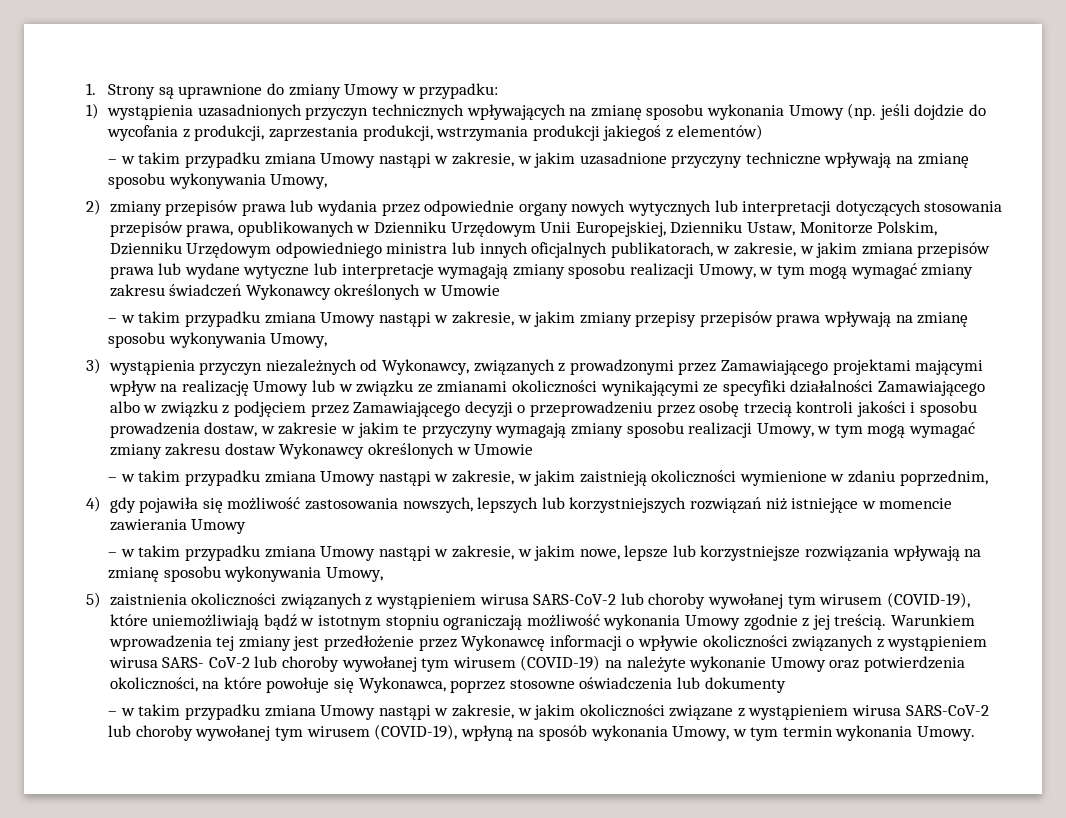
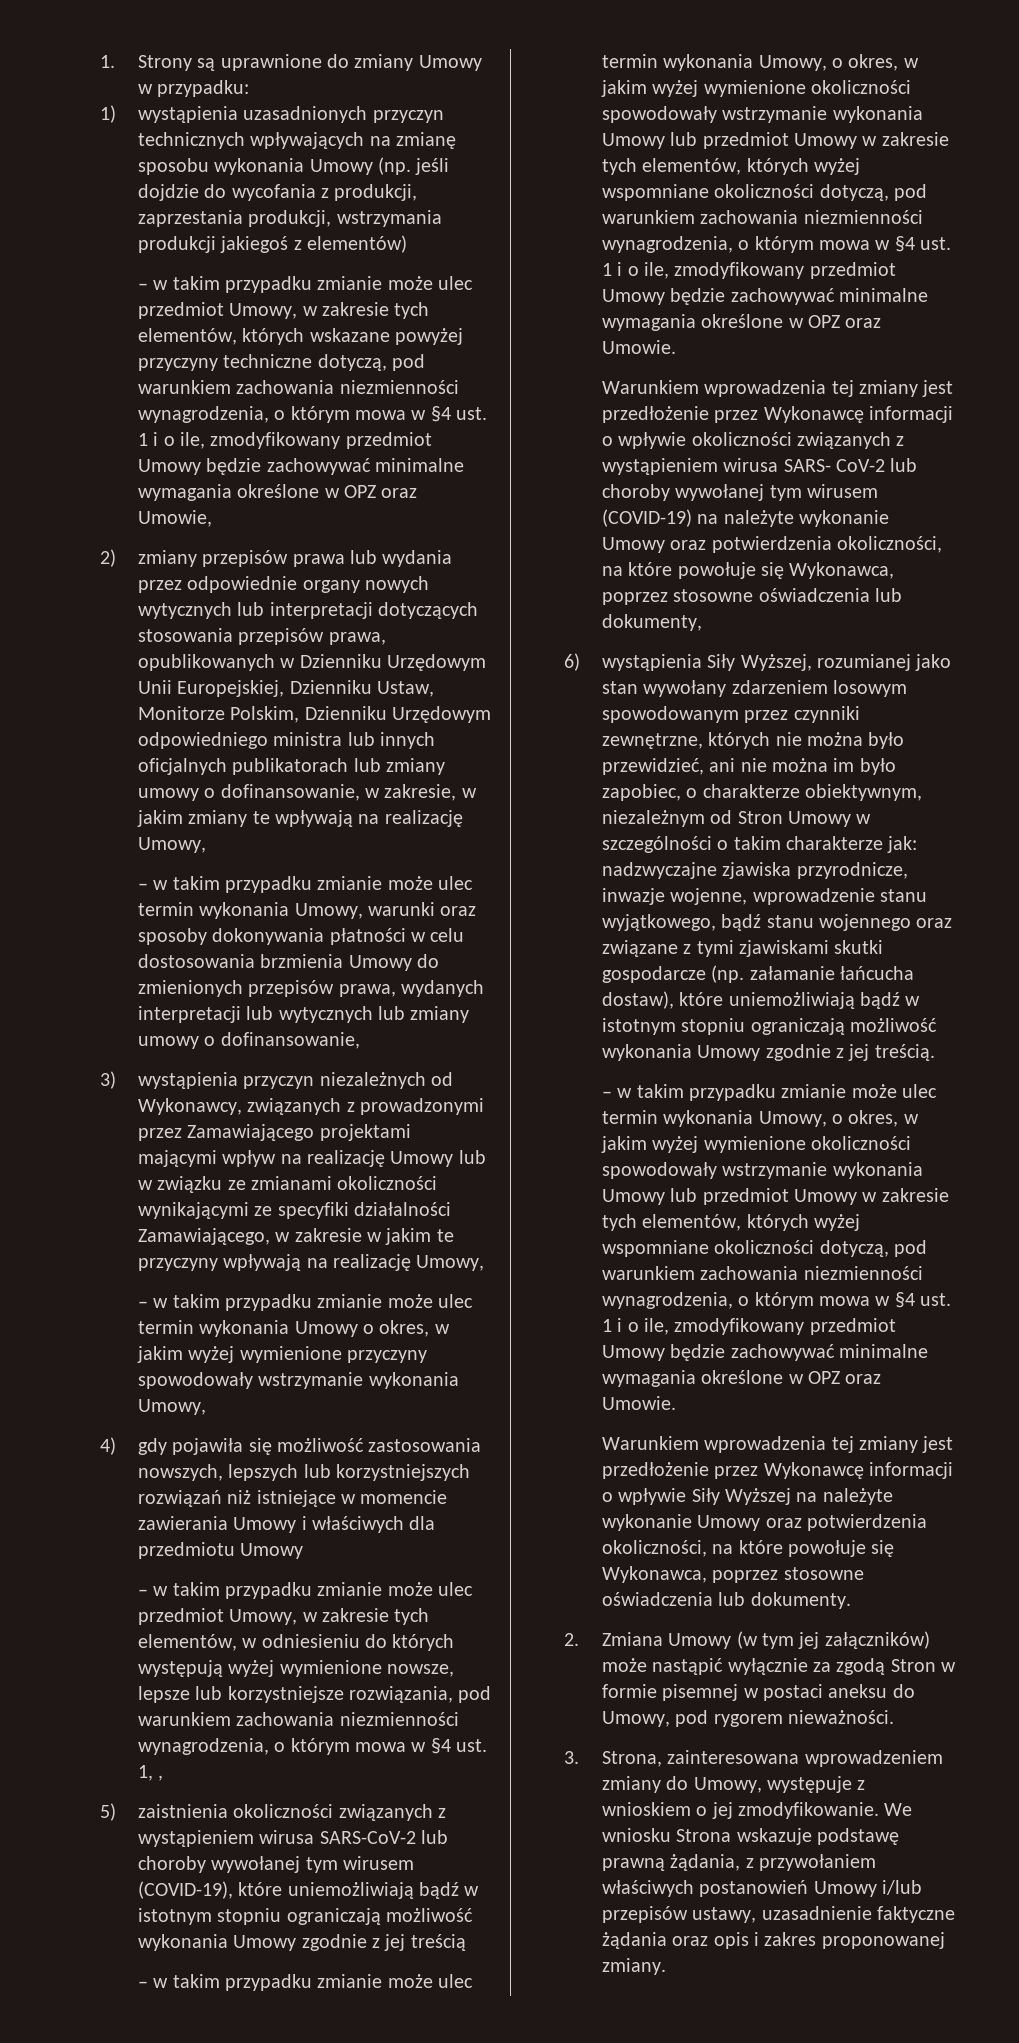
[264,152,969,168] [108,173,328,189] zmiana Umowy nastąpi w zakresie, w jakim uzasadnione przyczyny techniczne wpływają na zmianę sposobu wykonywania Umowy, -> [317,276,474,290] [137,302,430,319] [137,328,463,345] [137,354,425,371] [137,380,459,394] [137,406,488,423] [137,432,432,449] [137,458,464,475] [137,484,418,501] [137,510,212,527] zmianie może ulec przedmiot Umowy, w zakresie tych elementów, których wskazane powyżej przyczyny techniczne dotyczą, pod warunkiem zachowania niezmienności wynagrodzenia, o którym mowa w §4 ust. 1 i o ile, zmodyfikowany przedmiot Umowy będzie zachowywać minimalne wymagania określone w OPZ oraz Umowie,
[610,242,991,258] [109,263,974,279] [109,284,500,300] [108,311,969,327] [108,332,328,348] publikatorach, w zakresie, w jakim zmiana przepisów prawa lub wydane wytyczne lub interpretacje wymagają zmiany sposobu realizacji Umowy, w tym mogą wymagać zmiany zakresu świadczeń Wykonawcy określonych w Umowie // – w takim przypadku zmiana Umowy nastąpi w zakresie, w jakim zmiany przepisy przepisów prawa wpływają na zmianę sposobu wykonywania Umowy, -> [232,758,445,775] [137,784,477,801] [136,810,463,827] [137,837,206,853] [137,876,474,893] [137,902,477,919] [137,928,465,945] [137,954,439,971] [137,980,484,997] [137,1006,470,1023] [137,1032,360,1049] publikatorach lub zmiany umowy o dofinansowanie, w zakresie, w jakim zmiany te wpływają na realizację Umowy, // – w takim przypadku zmianie może ulec termin wykonania Umowy, warunki oraz sposoby dokonywania płatności w celu dostosowania brzmienia Umowy do zmienionych przepisów prawa, wydanych interpretacji lub wytycznych lub zmiany umowy o dofinansowanie,
[877,381,985,396] [109,401,978,417] [109,422,258,438] Zamawiającego albo w związku z podjęciem przez Zamawiającego decyzji o przeprowadzeniu przez osobę trzecią kontroli jakości i sposobu prowadzenia dostaw, -> [137,1228,270,1245] Zamawiającego,
[495,422,976,438] [109,443,534,459] [108,470,988,486] wymagają zmiany sposobu realizacji Umowy, w tym mogą wymagać zmiany zakresu dostaw Wykonawcy określonych w Umowie // – w takim przypadku zmiana Umowy nastąpi w zakresie, w jakim zaistnieją okoliczności wymienione w zdaniu poprzednim, -> [223,1254,485,1271] [137,1294,474,1311] [137,1320,450,1337] [136,1346,427,1363] [137,1372,459,1389] [137,1399,206,1415] wpływają na realizację Umowy, // – w takim przypadku zmianie może ulec termin wykonania Umowy o okres, w jakim wyżej wymienione przyczyny spowodowały wstrzymanie wykonania Umowy,
[108,545,982,561] [108,566,383,582] // – w takim przypadku zmiana Umowy nastąpi w zakresie, w jakim nowe, lepsze lub korzystniejsze rozwiązania wpływają na zmianę sposobu wykonywania Umowy, -> [301,1516,436,1533] [137,1542,304,1559] [137,1582,474,1599] [137,1608,430,1625] [137,1634,455,1651] [137,1660,454,1677] [137,1686,492,1703] [137,1712,459,1726] [137,1738,488,1755] [137,1765,164,1781] i właściwych dla przedmiotu Umowy // – w takim przypadku zmianie może ulec przedmiot Umowy, w zakresie tych elementów, w odniesieniu do których występują wyżej wymienione nowsze, lepsze lub korzystniejsze rozwiązania, pod warunkiem zachowania niezmienności wynagrodzenia, o którym mowa w §4 ust. 1, ,
[834,614,887,630] treścią. -> [410,1934,466,1951] [137,1974,474,1991] [601,54,919,71] [600,80,911,97] [601,106,923,123] [601,132,949,149] [601,158,860,175] [601,184,927,201] [601,210,923,224] [601,236,952,253] [601,262,896,279] [601,288,928,305] [601,314,882,331] [601,340,676,354] treścią // – w takim przypadku zmianie może ulec termin wykonania Umowy, o okres, w jakim wyżej wymienione okoliczności spowodowały wstrzymanie wykonania Umowy lub przedmiot Umowy w zakresie tych elementów, których wyżej wspomniane okoliczności dotyczą, pod warunkiem zachowania niezmienności wynagrodzenia, o którym mowa w §4 ust. 1 i o ile, zmodyfikowany przedmiot Umowy będzie zachowywać minimalne wymagania określone w OPZ oraz Umowie. //
[704,677,786,693] [108,704,989,720] [108,724,976,741] dokumenty // – w takim przypadku zmiana Umowy nastąpi w zakresie, w jakim okoliczności związane z wystąpieniem wirusa SARS-CoV-2 lub choroby wywołanej tym wirusem (COVID-19), wpłyną na sposób wykonania Umowy, w tym termin wykonania Umowy. -> [601,614,702,631] [563,653,952,671] [601,680,907,697] [601,706,860,723] [601,732,905,749] [601,758,896,775] [601,784,922,801] [601,810,872,827] [601,836,918,853] [601,862,908,879] [601,888,927,905] [601,914,953,931] [601,940,884,957] [601,965,914,983] [601,991,921,1009] [601,1018,937,1035] [601,1044,935,1061] [601,1084,938,1101] [601,1110,919,1127] [600,1136,911,1153] [601,1162,923,1179] [601,1188,949,1205] [601,1214,860,1231] [601,1240,927,1257] [601,1266,923,1280] [601,1292,952,1309] [601,1318,896,1335] [601,1344,928,1361] [601,1370,882,1387] [601,1396,676,1410] [601,1436,954,1453] [601,1462,953,1479] [601,1488,893,1505] [601,1514,927,1531] [601,1540,895,1557] [601,1566,864,1583] [601,1592,851,1609] [563,1631,930,1649] [601,1658,957,1675] [601,1684,915,1701] [601,1710,894,1727] [563,1750,943,1767] [601,1776,866,1793] [601,1802,913,1819] [601,1828,899,1845] [601,1854,876,1871] [601,1880,922,1897] [601,1906,955,1923] [601,1932,945,1949] [601,1958,666,1975] dokumenty, // 6) wystąpienia Siły Wyższej, rozumianej jako stan wywołany zdarzeniem losowym spowodowanym przez czynniki zewnętrzne, których nie można było przewidzieć, ani nie można im było zapobiec, o charakterze obiektywnym, niezależnym od Stron Umowy w szczególności o takim charakterze jak: nadzwyczajne zjawiska przyrodnicze, inwazje wojenne, wprowadzenie stanu wyjątkowego, bądź stanu wojennego oraz związane z tymi zjawiskami skutki gospodarcze (np. załamanie łańcucha dostaw), które uniemożliwiają bądź w istotnym stopniu ograniczają możliwość wykonania Umowy zgodnie z jej treścią. // – w takim przypadku zmianie może ulec termin wykonania Umowy, o okres, w jakim wyżej wymienione okoliczności spowodowały wstrzymanie wykonania Umowy lub przedmiot Umowy w zakresie tych elementów, których wyżej wspomniane okoliczności dotyczą, pod warunkiem zachowania niezmienności wynagrodzenia, o którym mowa w §4 ust. 1 i o ile, zmodyfikowany przedmiot Umowy będzie zachowywać minimalne wymagania określone w OPZ oraz Umowie. // Warunkiem wprowadzenia tej zmiany jest przedłożenie przez Wykonawcę informacji o wpływie Siły Wyższej na należyte wykonanie Umowy oraz potwierdzenia okoliczności, na które powołuje się Wykonawca, poprzez stosowne oświadczenia lub dokumenty. // 2. Zmiana Umowy (w tym jej załączników) może nastąpić wyłącznie za zgodą Stron w formie pisemnej w postaci aneksu do Umowy, pod rygorem nieważności. // 3. Strona, zainteresowana wprowadzeniem zmiany do Umowy, występuje z wnioskiem o jej zmodyfikowanie. We wniosku Strona wskazuje podstawę prawną żądania, z przywołaniem właściwych postanowień Umowy i/lub przepisów ustawy, uzasadnienie faktyczne żądania oraz opis i zakres proponowanej zmiany.

